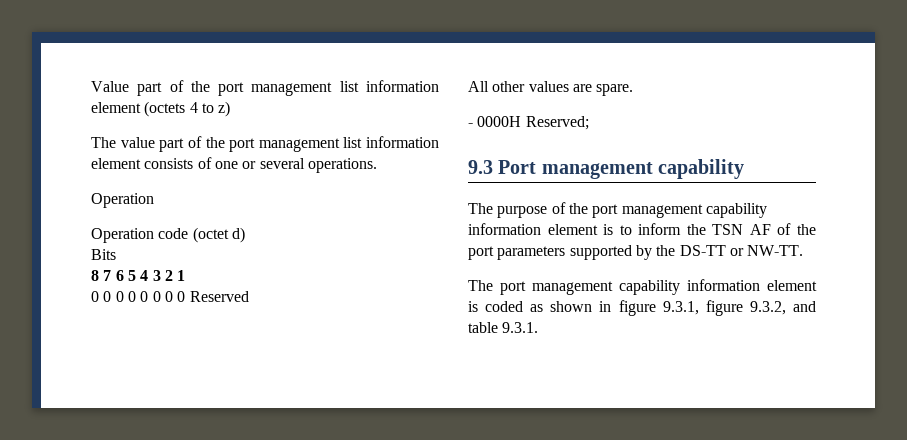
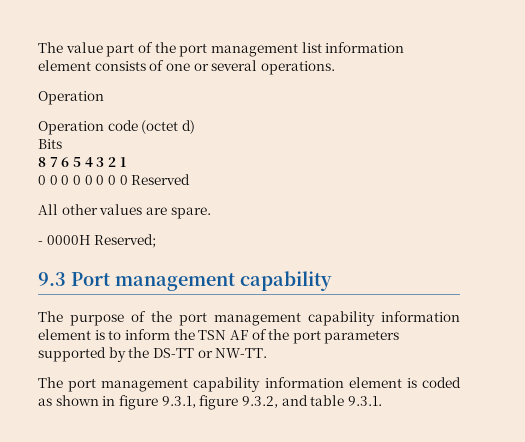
[91,80,439,96] [91,101,231,117] Value part of the port management list information element (octets 4 to z) // -> (38, 47) none

